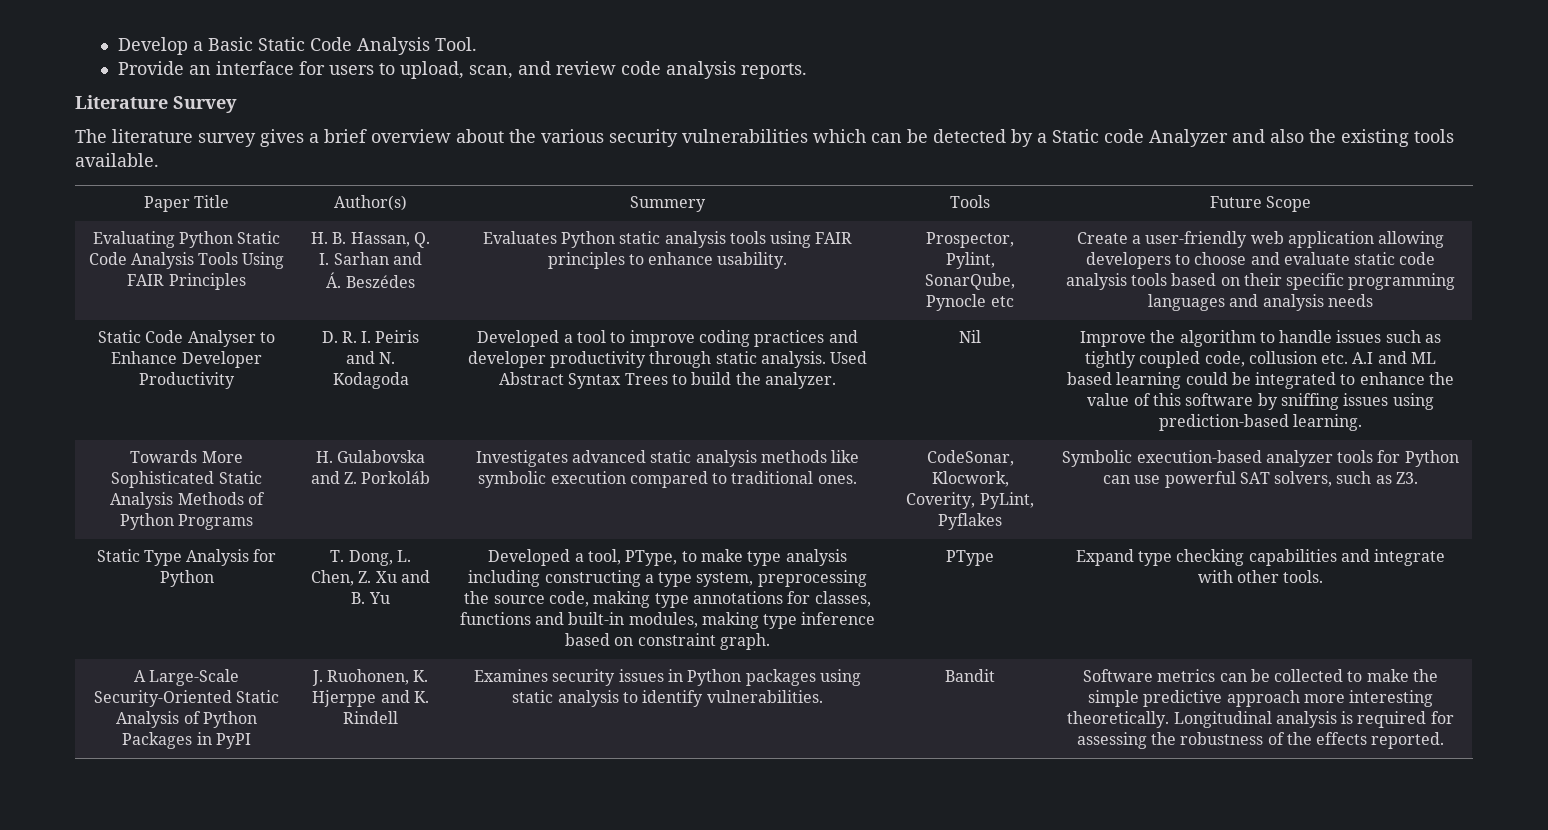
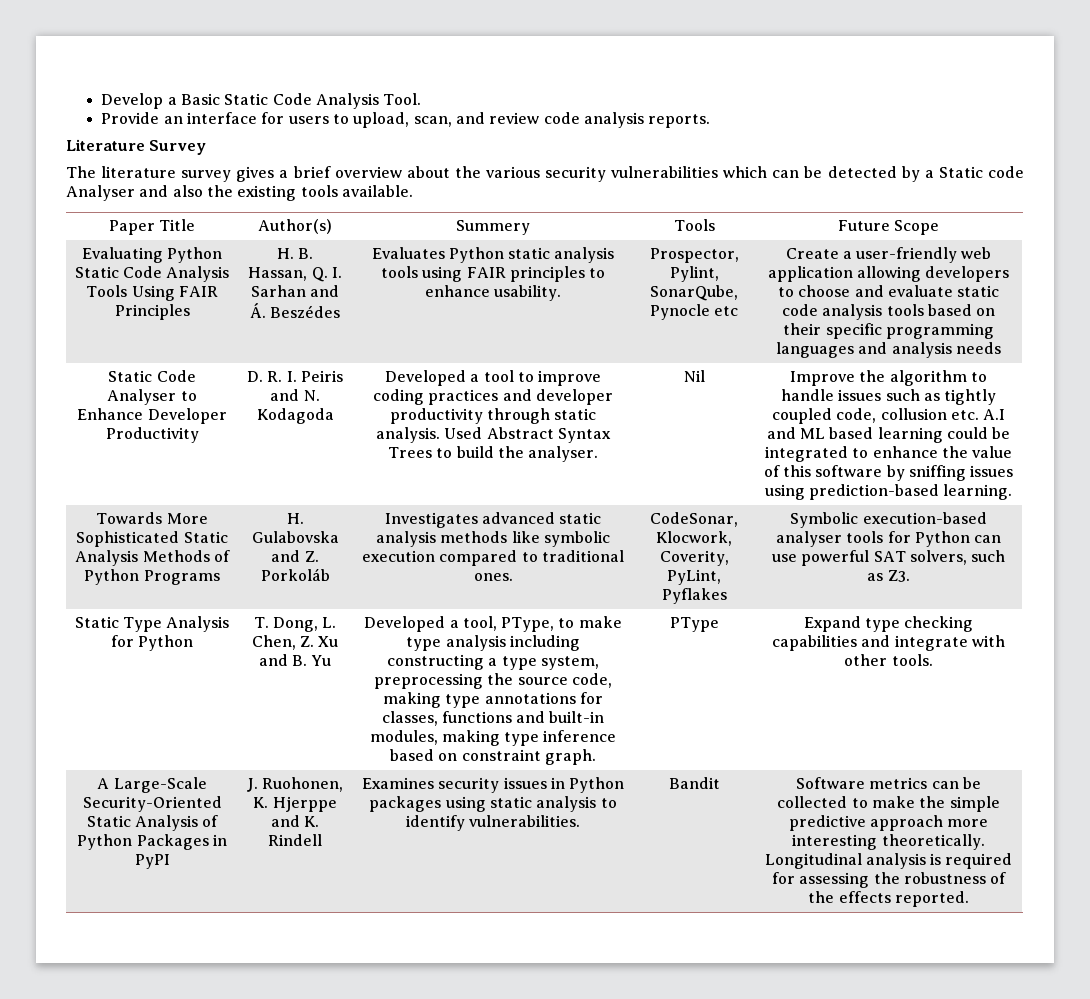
[1149,129,1228,147] Analyzer -> [66,185,135,201] Analyser
[764,372,836,389] analyzer. -> [528,446,599,462] analyser.
[1265,450,1333,467] analyzer -> [775,531,842,547] analyser

